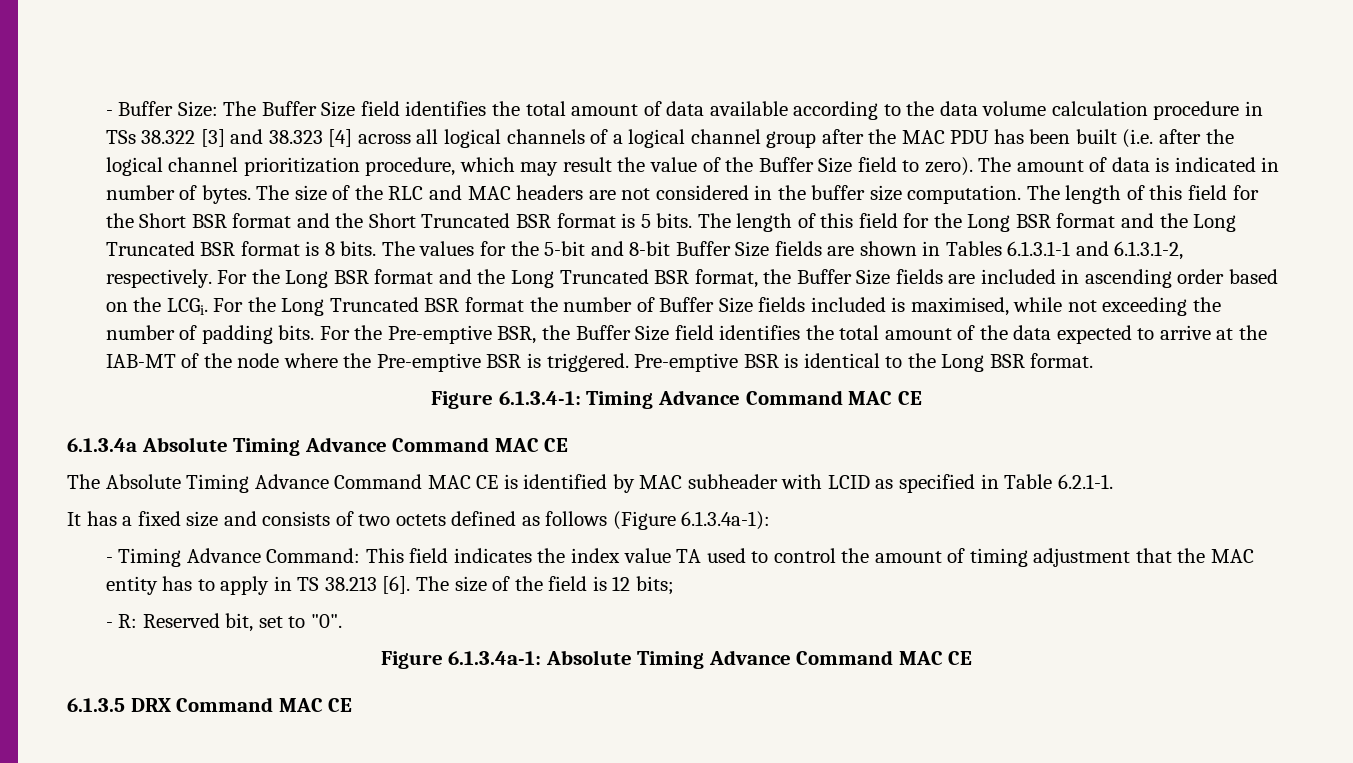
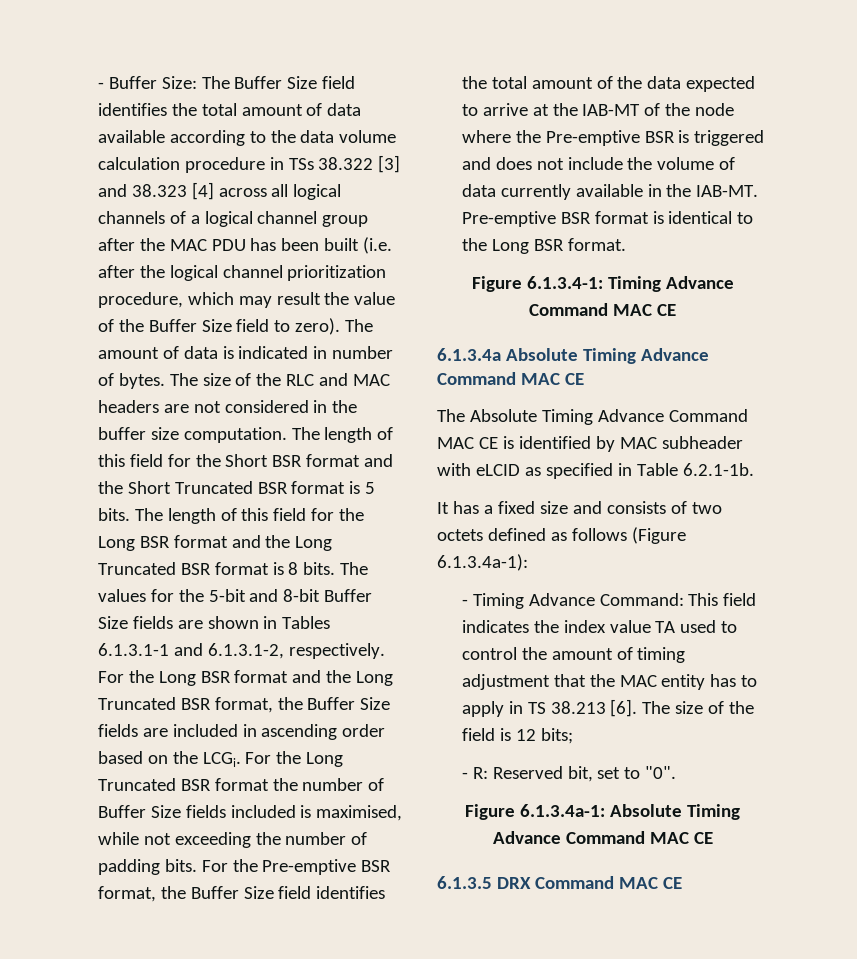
[497,326,537,344] BSR, -> [361,860,392,872] [97,886,156,902] BSR format,
[546,353,779,372] triggered. Pre-emptive BSR -> [694,130,765,146] [461,157,736,170] [461,184,759,200] [461,211,649,227] triggered and does not include the volume of data currently available in the IAB-MT. Pre-emptive BSR format
[827,475,870,489] LCID -> [475,464,520,476] eLCID
[1057,474,1113,489] 6.2.1-1. -> [682,463,754,476] 6.2.1-1b.

